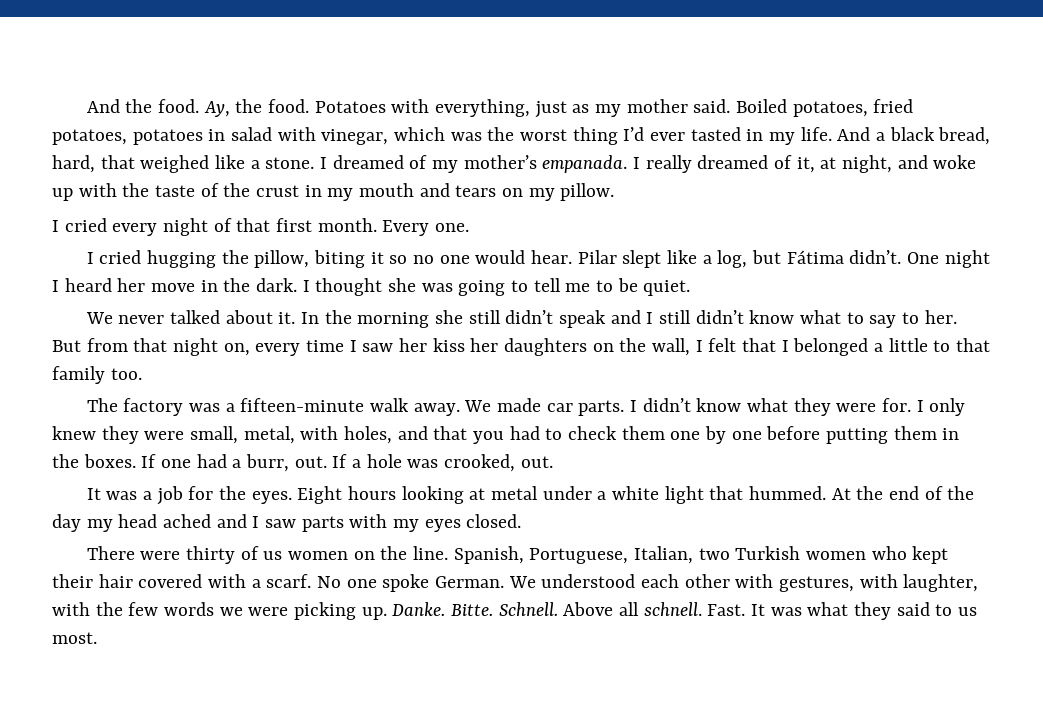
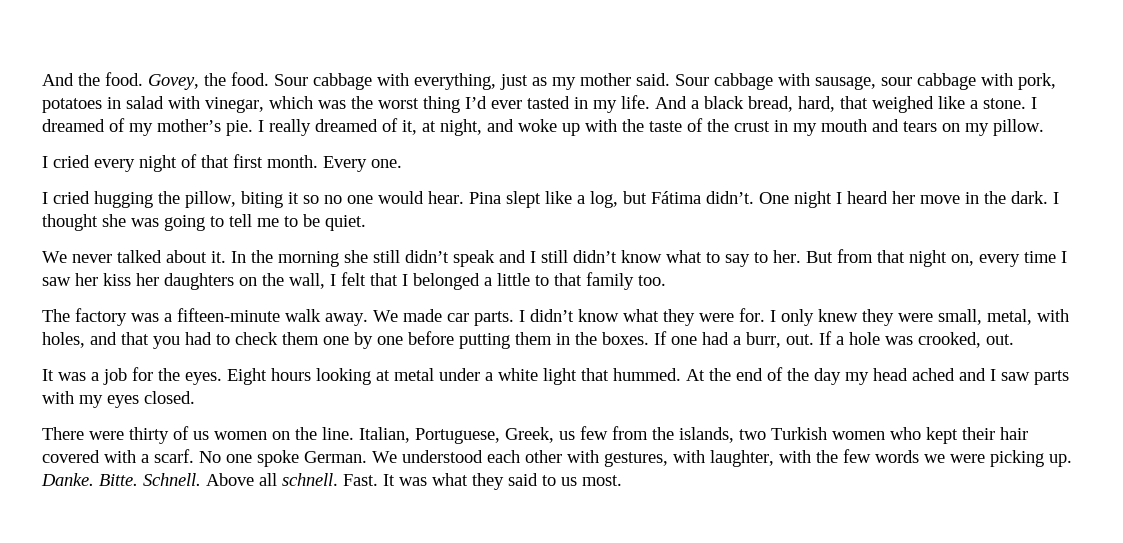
[203,99,386,117] Ay, the food. Potatoes -> [148,72,372,90] Govey, the food. Sour cabbage
[735,99,914,117] [52,129,127,145] Boiled potatoes, fried potatoes, -> [675,73,1056,90] Sour cabbage with sausage, sour cabbage with pork,
[542,155,628,173] empanada. -> [226,120,253,136] pie.
[577,250,617,264] Pilar -> [469,192,501,204] Pina
[453,546,693,564] Spanish, Portuguese, Italian, -> [359,426,734,444] Italian, Portuguese, Greek, us few from the islands,

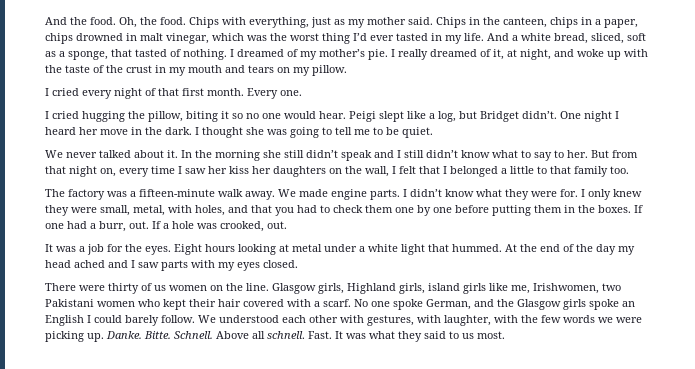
[148,72,372,90] Govey, the food. Sour cabbage -> [119,17,219,28] Oh, the food. Chips
[675,73,1056,90] [42,96,200,113] Sour cabbage with sausage, sour cabbage with pork, potatoes in salad with -> [436,17,638,28] [45,33,163,44] Chips in the canteen, chips in a paper, chips drowned in malt
[704,96,1026,113] black bread, hard, that weighed like a stone. -> [521,33,646,44] [45,49,227,60] white bread, sliced, soft as a sponge, that tasted of nothing.
[469,192,501,204] Pina -> [349,111,376,122] Peigi
[651,191,701,204] Fátima -> [480,111,519,122] Bridget
[447,313,469,322] car -> [331,189,367,200] engine
[359,426,827,444] Italian, Portuguese, Greek, us few from the islands, two Turkish -> [272,283,621,294] [45,299,94,307] Glasgow girls, Highland girls, island girls like me, Irishwomen, two Pakistani
[304,451,367,463] German. -> [426,299,635,310] [45,315,195,326] German, and the Glasgow girls spoke an English I could barely follow.

